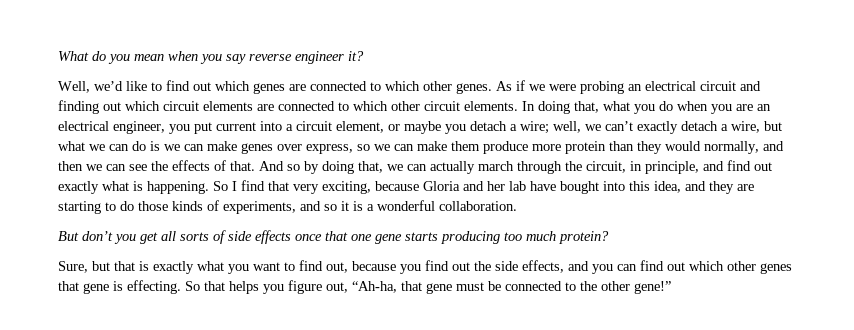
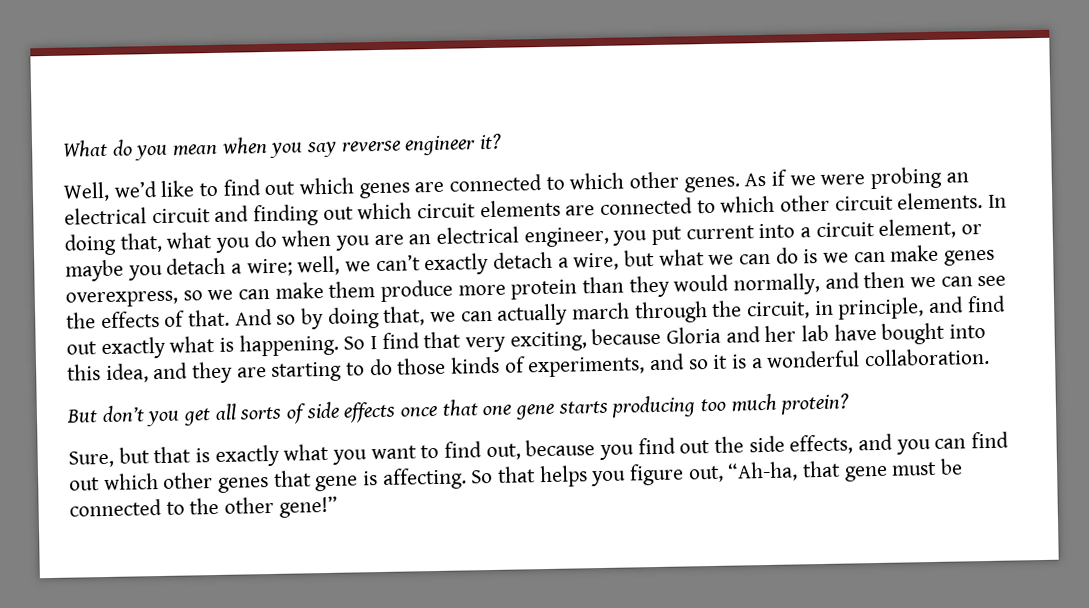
[277,144,353,154] over express, -> [65,290,178,308] overexpress,
[127,280,181,294] effecting. -> [381,467,467,490] affecting.

